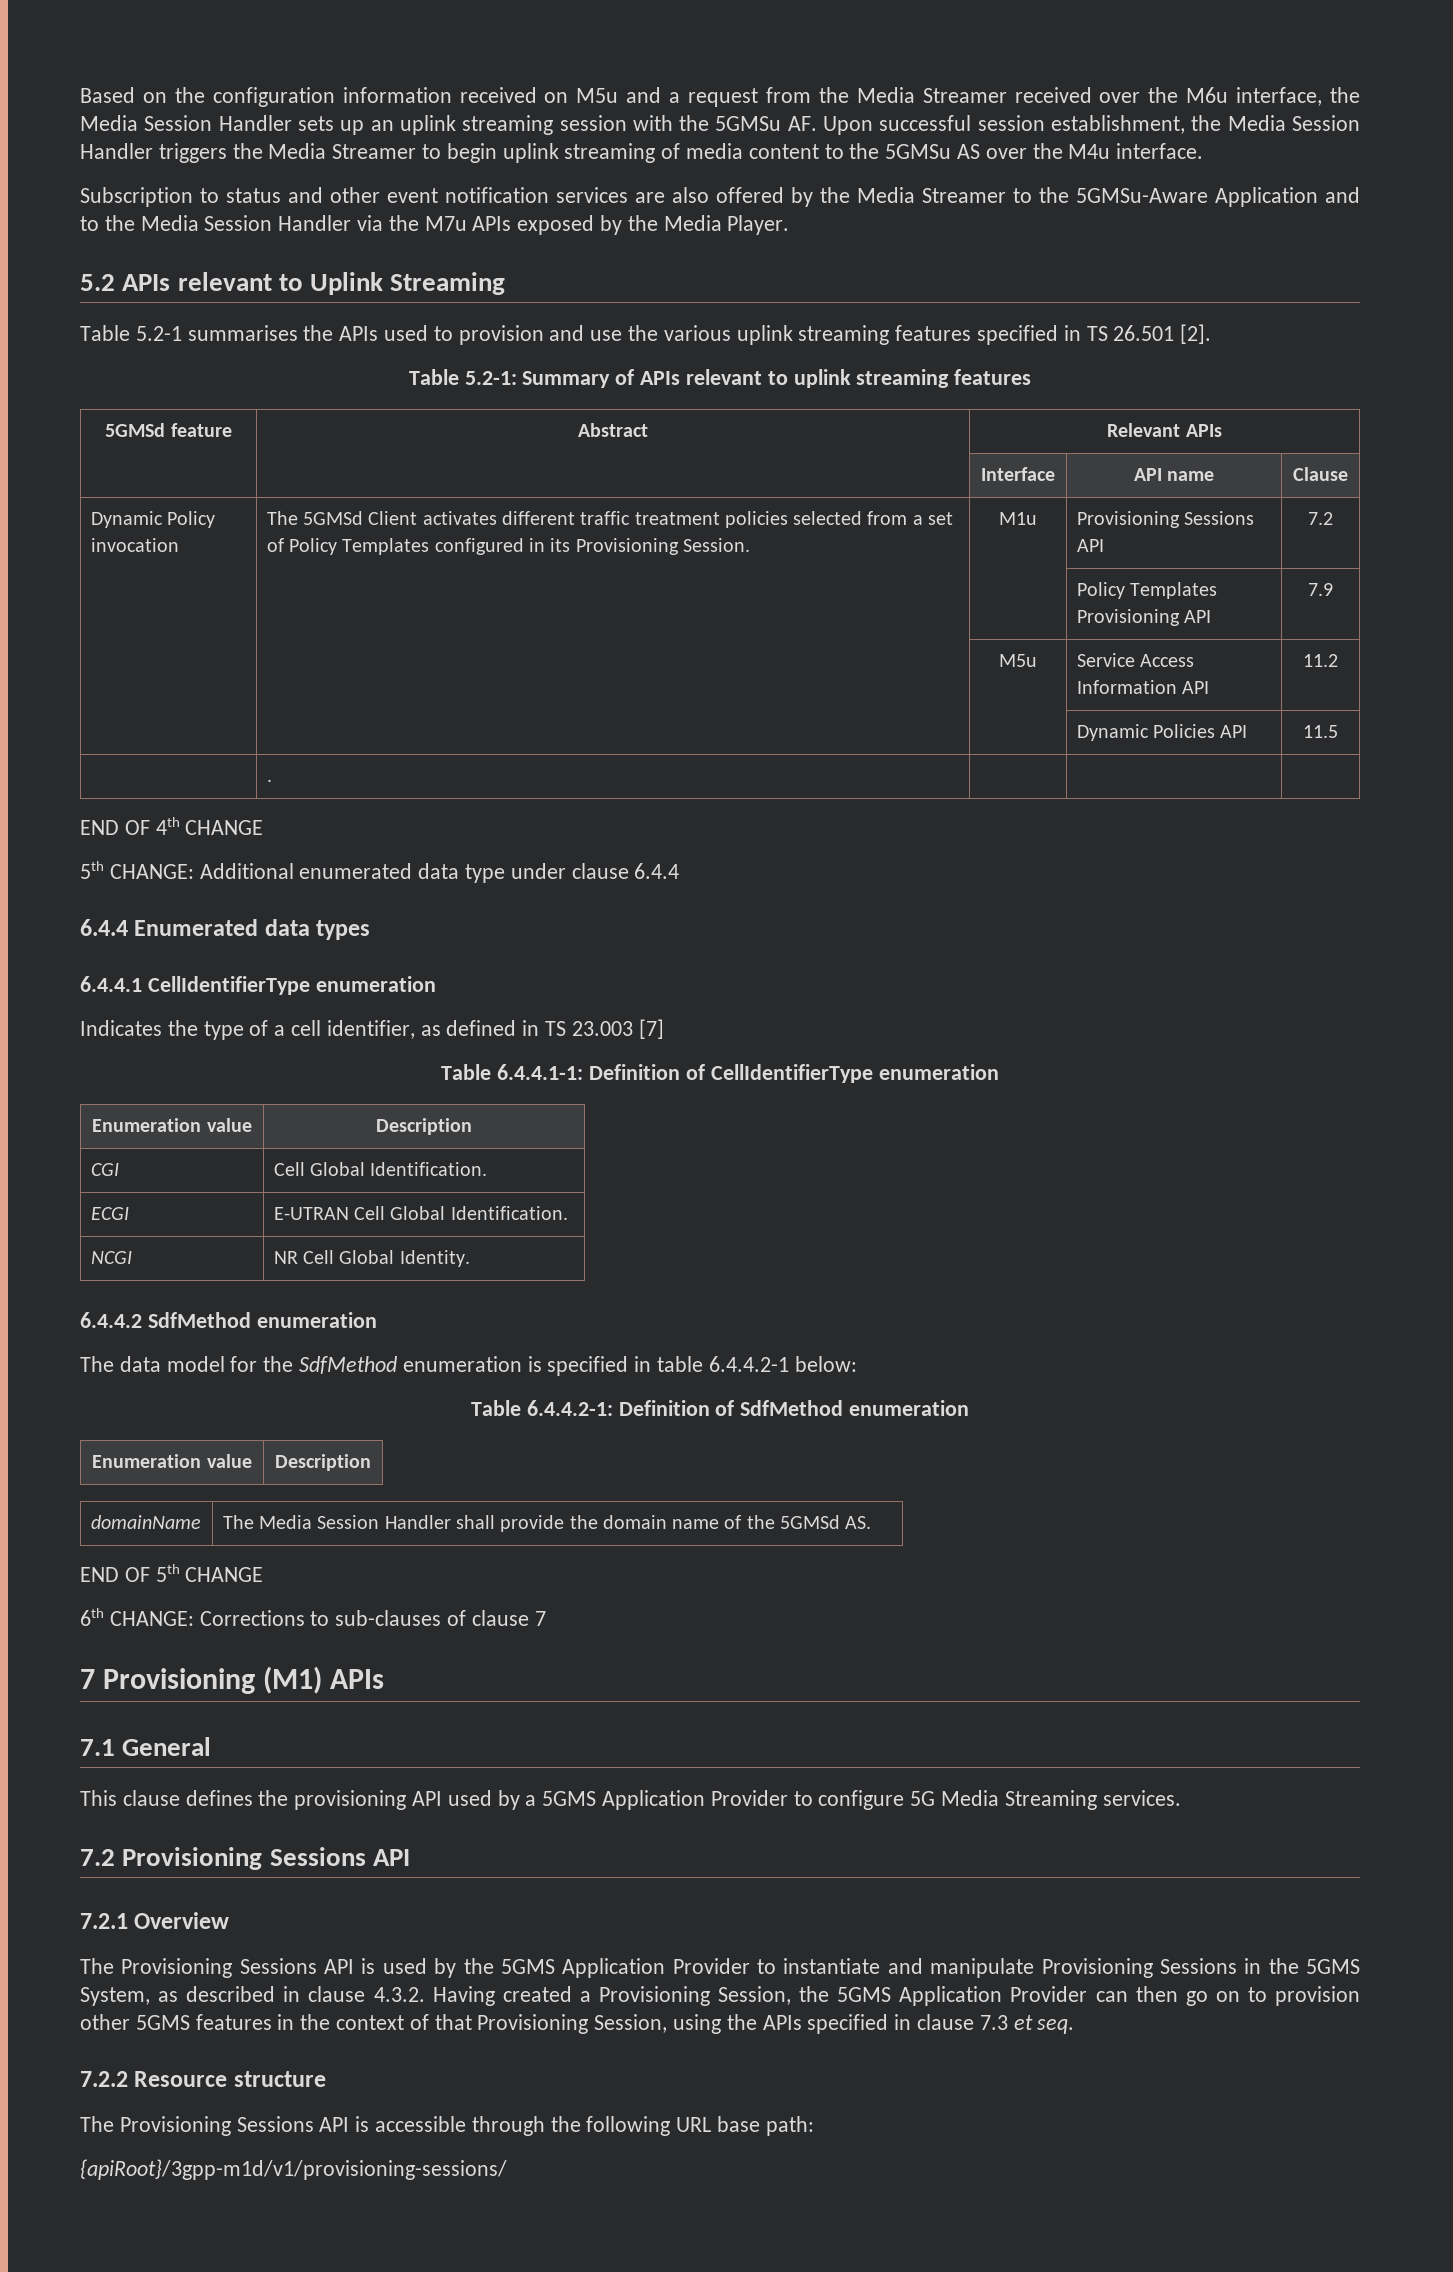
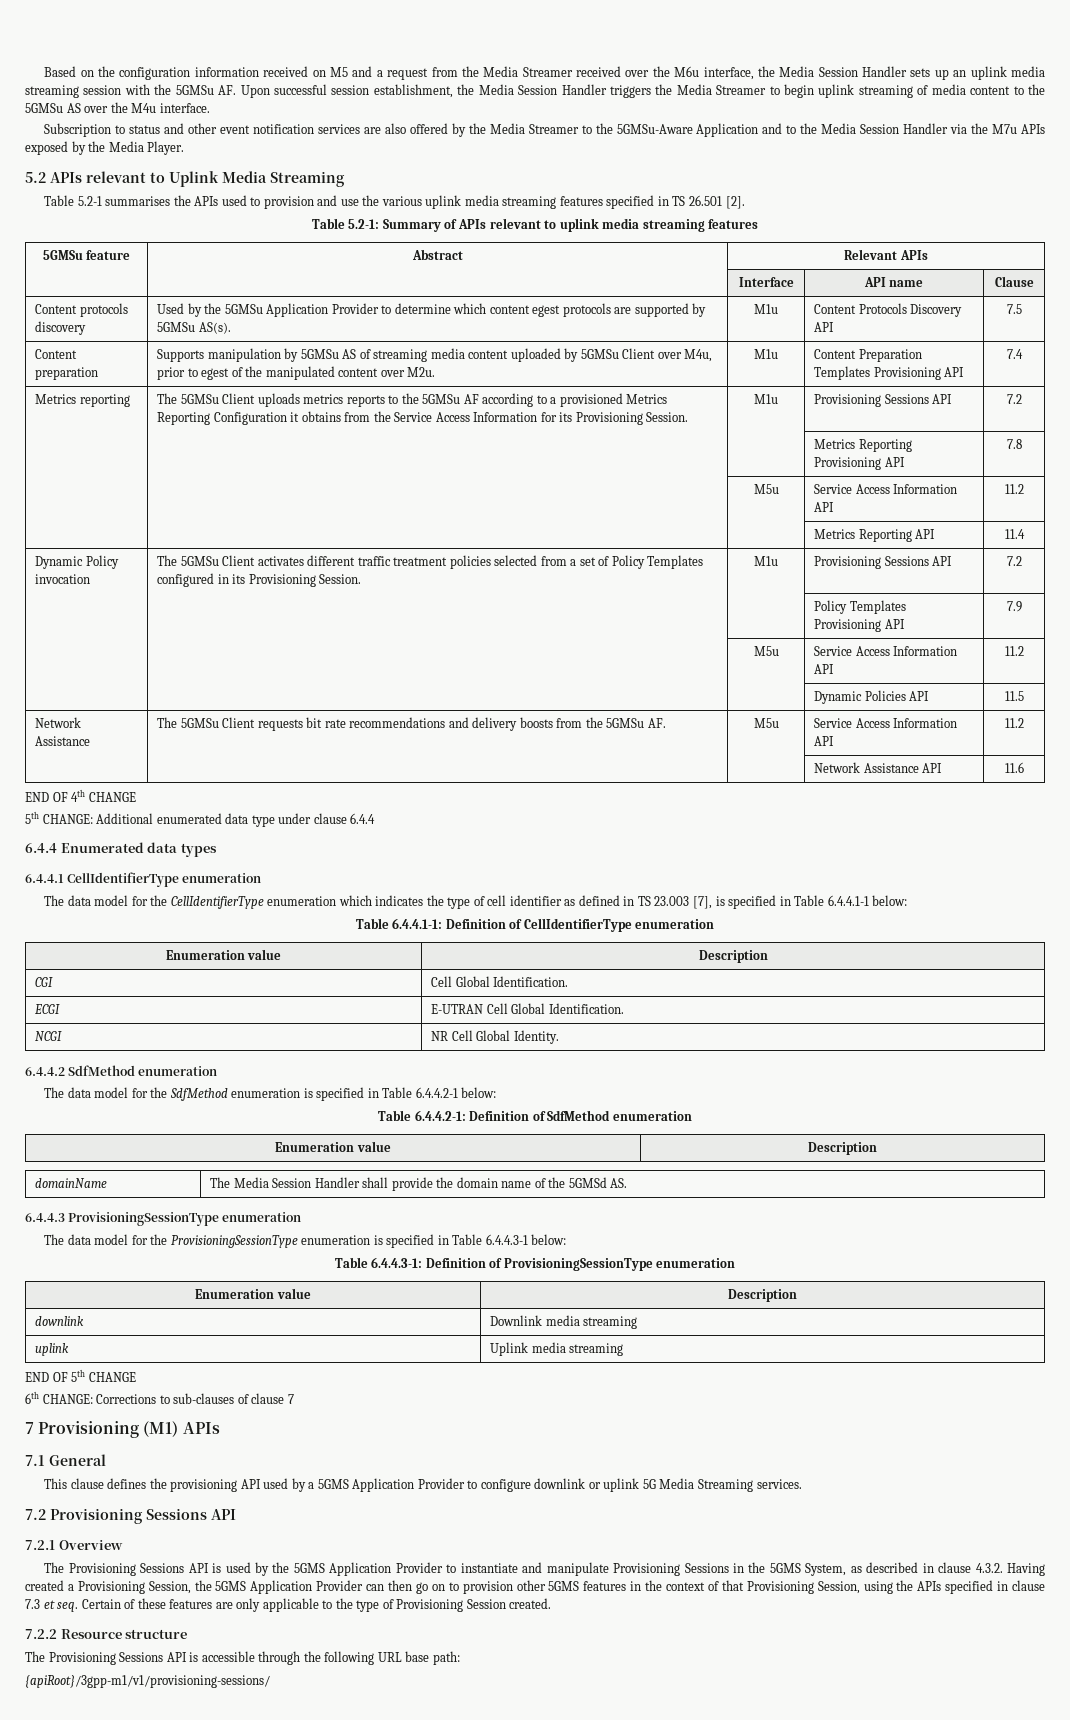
[576,88,619,103] M5u -> [329,67,348,77] M5
(456, 125) none -> [1011,66,1046,77] media
(384, 283) none -> [222,171,267,183] Media
(793, 335) none -> [464,195,499,206] media
(851, 378) none -> [602,218,640,229] media
[105,423,166,437] 5GMSd -> [42,250,83,260] 5GMSu
(1348, 474) none -> [35,303,128,317] [35,321,87,335] [157,303,707,317] [157,322,231,334] [754,304,778,314] [814,303,963,317] [814,322,835,332] [1006,304,1022,314] [35,349,78,359] [35,367,99,380] [157,348,713,362] [157,366,436,380] [754,349,778,359] [814,349,922,362] [814,366,965,380] [1006,349,1023,359] [35,394,130,407] [157,393,668,407] [157,411,689,425] [754,394,778,404] [814,394,953,407] [1006,394,1022,404] [814,439,912,452] [814,457,905,470] [1006,439,1022,449] [753,484,779,494] [814,484,958,494] [814,502,835,512] [1004,484,1024,494] [814,529,936,542] [1004,529,1025,539] // Content protocols discovery | Used by the 5GMSu Application Provider to determine which content egest protocols are supported by 5GMSu AS(s). | M1u | Content Protocols Discovery API | 7.5 // Content preparation | Supports manipulation by 5GMSu AS of streaming media content uploaded by 5GMSu Client over M4u, prior to egest of the manipulated content over M2u. | M1u | Content Preparation Templates Provisioning API | 7.4 // Metrics reporting | The 5GMSu Client uploads metrics reports to the 5GMSu AF according to a provisioned Metrics Reporting Configuration it obtains from the Service Access Information for its Provisioning Session. | M1u | Provisioning Sessions API | 7.2 // | | | Metrics Reporting Provisioning API | 7.8 // | | M5u | Service Access Information API | 11.2 // | | | Metrics Reporting API | 11.4
[303,511,364,525] 5GMSd -> [180,556,219,566] 5GMSu
[266,779,272,782] | . | | | -> [35,717,82,728] [35,736,91,746] [157,717,666,731] [753,718,779,728] [814,718,958,728] [814,736,835,746] [1004,718,1024,728] [814,762,943,773] [1004,762,1024,773] Network Assistance | The 5GMSu Client requests bit rate recommendations and delivery boosts from the 5GMSu AF. | M5u | Service Access Information API | 11.2 // | | | Network Assistance API | 11.6
[80,1020,415,1040] Indicates the type of a cell identifier, -> [44,895,562,909] The data model for the CellIdentifierType enumeration which indicates the type of cell identifier
[638,1019,664,1039] [7] -> [692,895,908,909] [7], is specified in Table 6.4.4.1-1 below:
[657,1356,704,1372] table -> [382,1087,413,1098] Table
(872, 1522) none -> [25,1212,302,1226] [44,1234,567,1248] [334,1257,736,1271] [195,1288,311,1299] [728,1289,797,1302] [35,1316,85,1326] [490,1315,638,1329] [35,1343,70,1356] [490,1342,624,1356] // 6.4.4.3 ProvisioningSessionType enumeration // The data model for the ProvisioningSessionType enumeration is specified in Table 6.4.4.3-1 below: // Table 6.4.4.3-1: Definition of ProvisioningSessionType enumeration // Enumeration value | Description // downlink | Downlink media streaming // uplink | Uplink media streaming
(905, 1800) none -> [534,1478,640,1492] downlink or uplink
(1075, 2026) none -> [81,1598,552,1612] Certain of these features are only applicable to the type of Provisioning Session created.
[80,2159,507,2180] {apiRoot}/3gpp-m1d/v1/provisioning-sessions/ -> [25,1675,270,1688] {apiRoot}/3gpp-m1/v1/provisioning-sessions/

